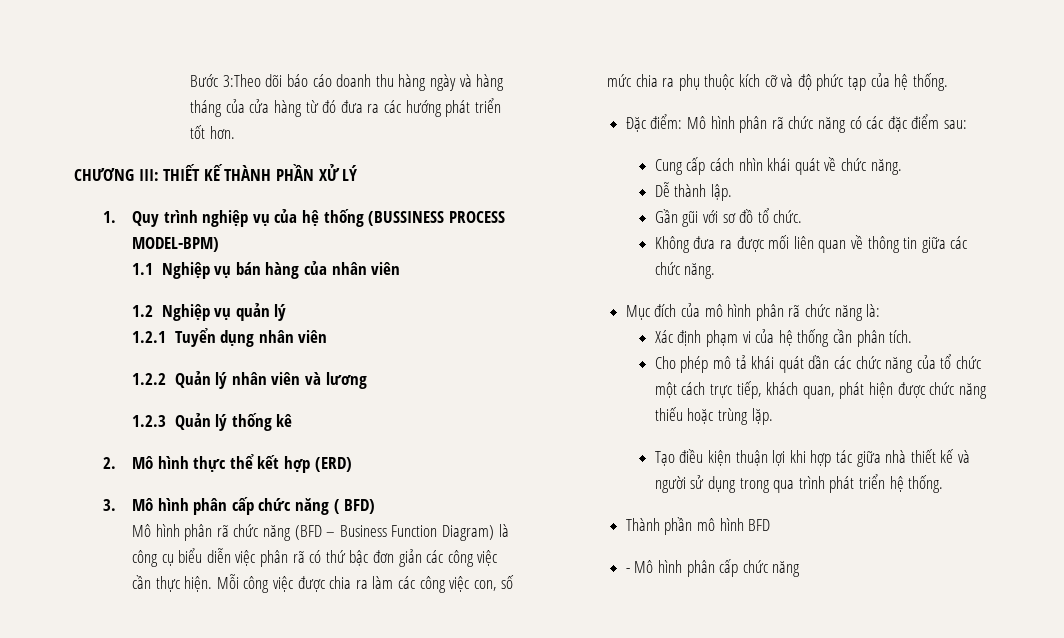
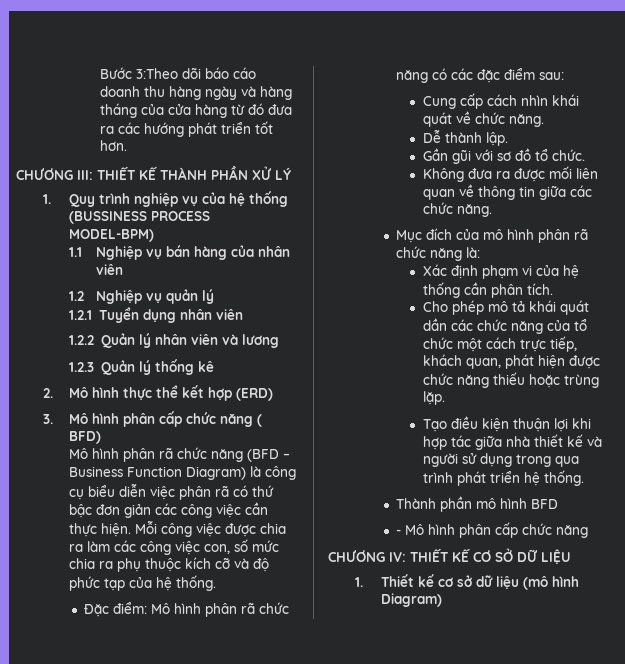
(801, 569) none -> [328,548,571,564] [354,574,580,590] [381,593,443,607] // CHƯƠNG IV: THIẾT KẾ CƠ SỞ DỮ LIỆU // 1. Thiết kế cơ sở dữ liệu (mô hình Diagram)

